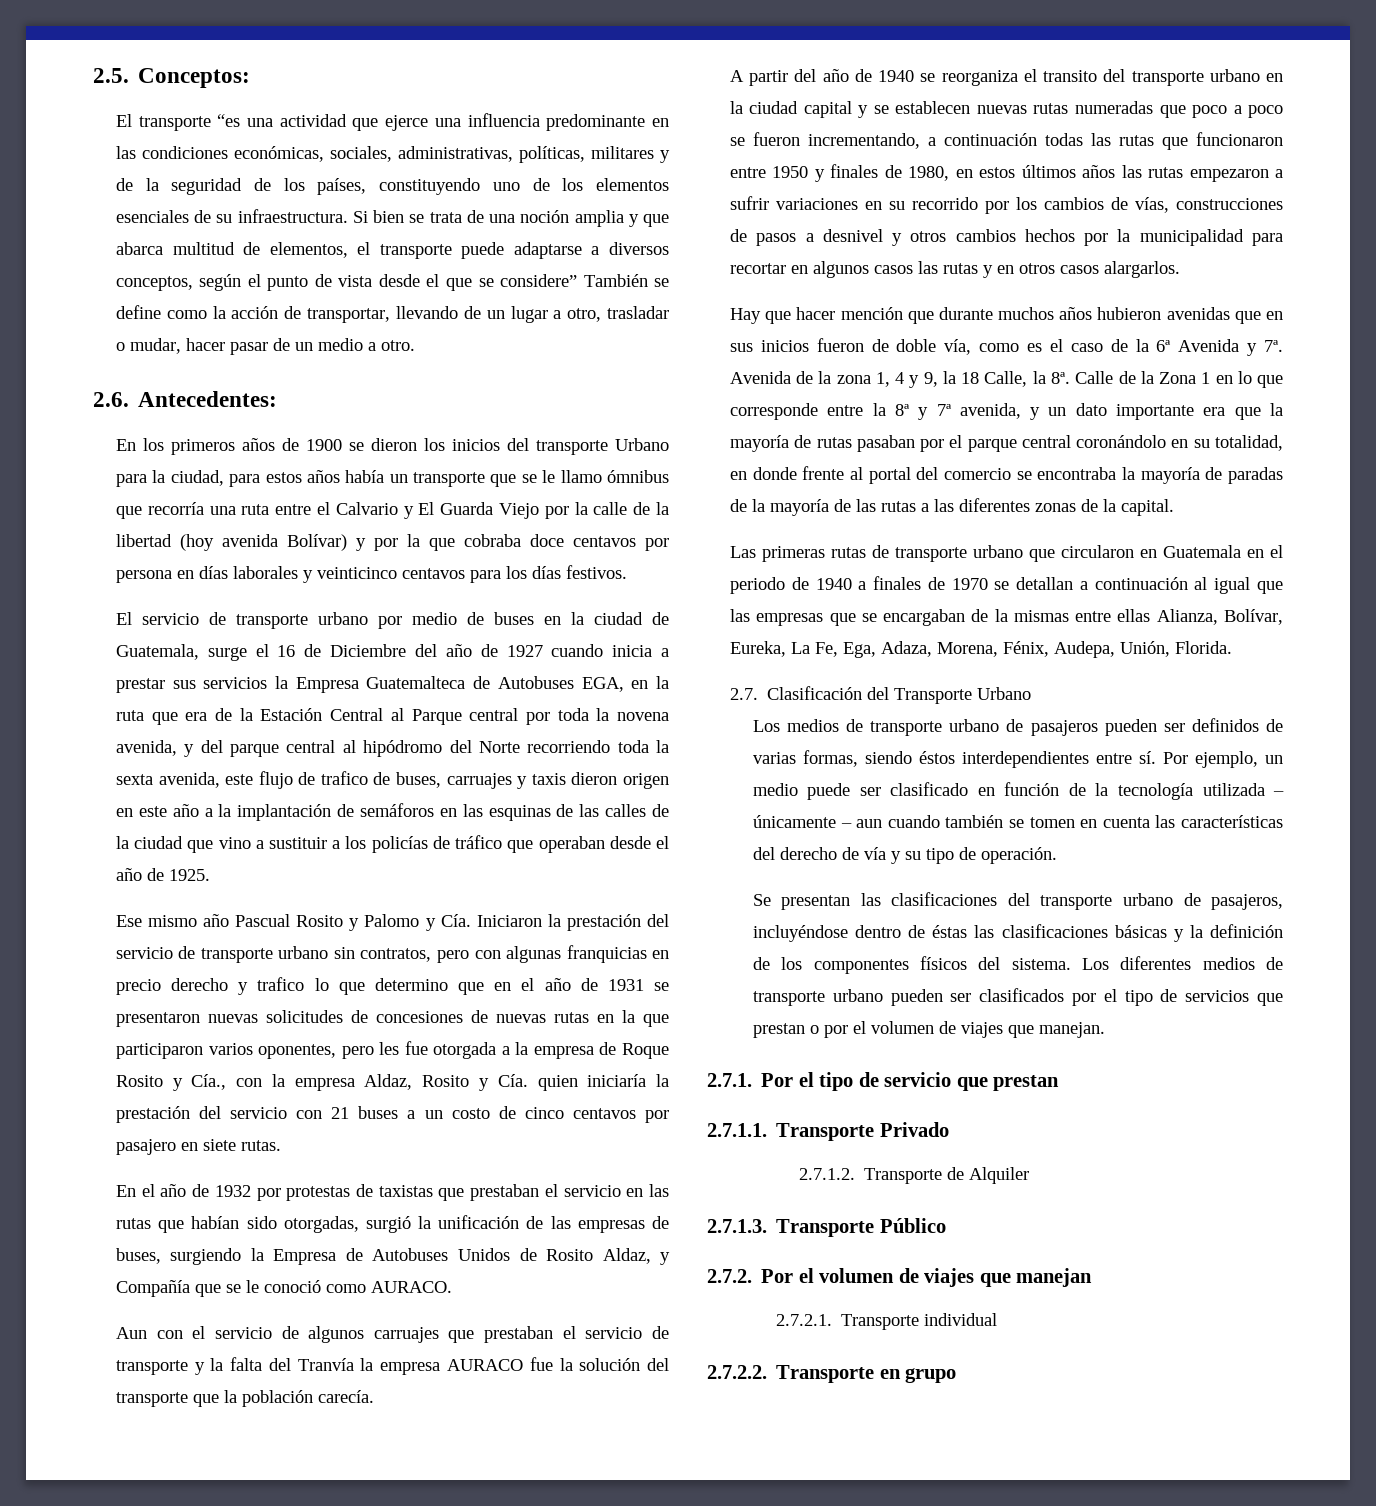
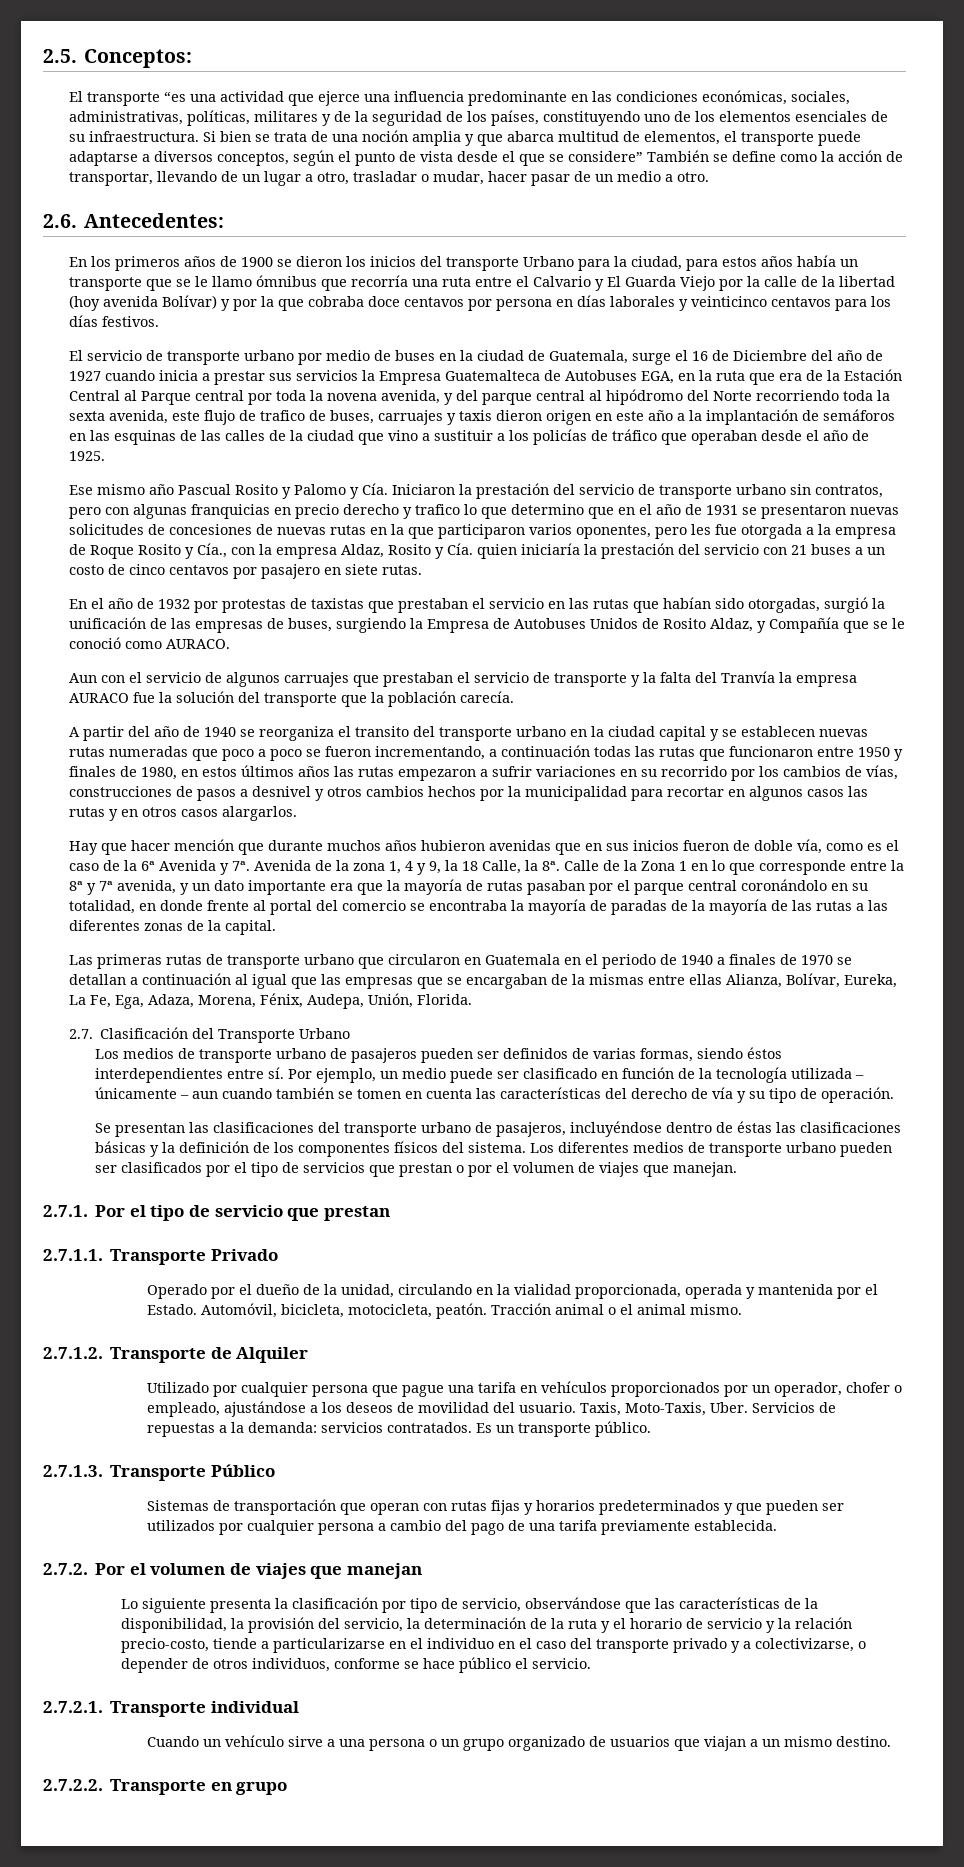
[798,1167,1030,1184] [707,1218,946,1237] 2.7.1.2. Transporte de Alquiler // 2.7.1.3. Transporte Público -> [146,1284,878,1299] [146,1303,742,1319] [43,1347,309,1363] [146,1381,902,1397] [146,1401,836,1417] [146,1421,651,1437] [43,1464,275,1481] [146,1499,844,1515] [146,1520,777,1535] Operado por el dueño de la unidad, circulando en la vialidad proporcionada, operada y mantenida por el Estado. Automóvil, bicicleta, motocicleta, peatón. Tracción animal o el animal mismo. // 2.7.1.2. Transporte de Alquiler // Utilizado por cualquier persona que pague una tarifa en vehículos proporcionados por un operador, chofer o empleado, ajustándose a los deseos de movilidad del usuario. Taxis, Moto-Taxis, Uber. Servicios de repuestas a la demanda: servicios contratados. Es un transporte público. // 2.7.1.3. Transporte Público // Sistemas de transportación que operan con rutas fijas y horarios predeterminados y que pueden ser utilizados por cualquier persona a cambio del pago de una tarifa previamente establecida.
[775,1313,998,1330] 2.7.2.1. Transporte individual -> [120,1597,818,1613] [120,1617,852,1633] [120,1638,866,1653] [120,1657,591,1673] [43,1701,299,1717] [146,1735,891,1751] Lo siguiente presenta la clasificación por tipo de servicio, observándose que las características de la disponibilidad, la provisión del servicio, la determinación de la ruta y el horario de servicio y la relación precio-costo, tiende a particularizarse en el individuo en el caso del transporte privado y a colectivizarse, o depender de otros individuos, conforme se hace público el servicio. // 2.7.2.1. Transporte individual // Cuando un vehículo sirve a una persona o un grupo organizado de usuarios que viajan a un mismo destino.

